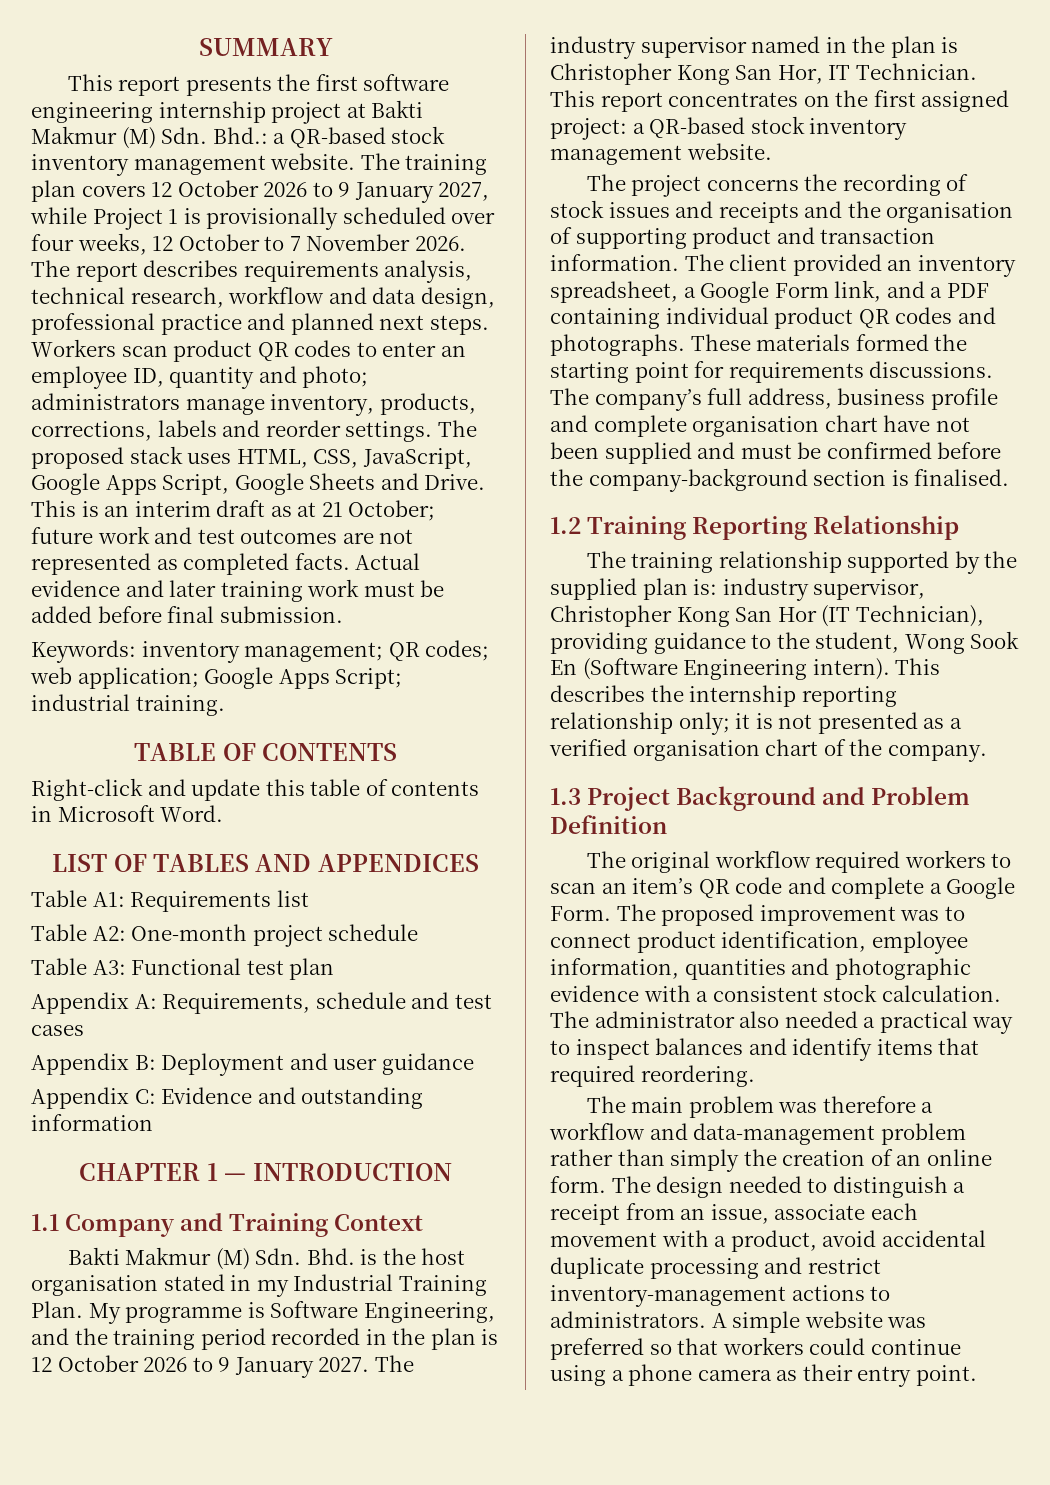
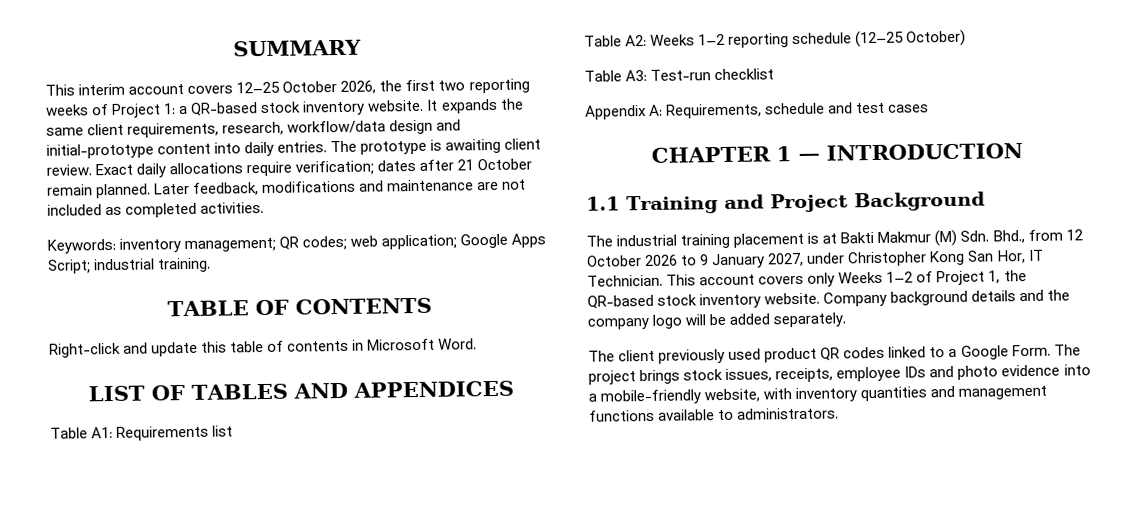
[118,74,450,96] [31,100,424,124] [31,126,446,149] [31,153,488,176] [31,180,490,203] [30,207,496,230] [31,233,466,255] [31,260,473,283] [31,286,495,309] [31,313,489,335] [31,339,466,362] [31,366,369,389] [31,393,476,416] [31,420,477,442] [31,446,472,469] [31,473,486,495] [31,500,436,521] [31,526,338,544] report presents the first software engineering internship project at Bakti Makmur (M) Sdn. Bhd.: a QR-based stock inventory management website. The training plan covers 12 October 2026 to 9 January 2027, while Project 1 is provisionally scheduled over four weeks, 12 October to 7 November 2026. The report describes requirements analysis, technical research, workflow and data design, professional practice and planned next steps. Workers scan product QR codes to enter an employee ID, quantity and photo; administrators manage inventory, products, corrections, labels and reorder settings. The proposed stack uses HTML, CSS, JavaScript, Google Apps Script, Google Sheets and Drive. This is an interim draft as at 21 October; future work and test outcomes -> [78,78,530,96] [45,98,524,118] [46,119,462,138] [46,138,542,159] [46,158,533,178] [47,179,475,199] interim account covers 12–25 October 2026, the first two reporting weeks of Project 1: a QR-based stock inventory website. It expands the same client requirements, research, workflow/data design and initial-prototype content into daily entries. The prototype is awaiting client review. Exact daily allocations require verification; dates after 21 October remain planned. Later feedback, modifications and maintenance
[31,553,151,575] represented -> [47,204,102,216] included
[294,553,421,570] [31,579,445,602] [31,606,343,623] facts. Actual evidence and later training work must be added before final submission. -> [200,201,265,214] activities.
[131,924,419,947] One-month project schedule -> [650,29,967,48] Weeks 1–2 reporting schedule (12–25 October)
[131,958,335,980] Functional test plan -> [650,68,775,81] Test-run checklist
[31,1053,474,1076] [31,1087,424,1109] [31,1114,153,1131] // Appendix B: Deployment and user guidance // Appendix C: Evidence and outstanding information -> (930, 108) none
[65,1213,424,1237] [67,1247,466,1270] [31,1274,487,1297] [31,1301,495,1324] [31,1328,499,1350] [31,1355,414,1378] [550,36,959,59] Company and Training Context // Bakti Makmur (M) Sdn. Bhd. is the host organisation stated in my Industrial Training Plan. My programme is Software Engineering, and the training period recorded in the plan is 12 October 2026 to 9 January 2027. The industry supervisor named in the plan is -> [626,191,985,215] [586,229,1083,249] [587,252,846,269] Training and Project Background // The industrial training placement is at Bakti Makmur (M) Sdn. Bhd., from 12 October 2026 to 9 January 2027, under
[600,90,1010,112] [550,116,908,140] [550,143,772,165] [586,174,969,197] [550,200,1014,223] [550,227,936,249] [550,254,1016,277] [550,280,989,303] [550,307,996,329] [550,334,968,356] [550,361,994,383] [550,388,998,411] [550,415,970,437] [550,442,1002,464] [550,468,1010,492] [550,515,960,540] [586,551,1018,574] [550,578,926,601] [550,605,984,627] [550,631,1020,654] [550,658,941,680] [550,685,897,707] [550,712,962,735] [549,739,987,762] [550,786,971,811] [550,815,667,834] [586,850,1012,873] [550,877,1016,899] [550,904,965,926] [550,931,968,954] [550,958,971,980] [550,984,1001,1002] [550,1011,1014,1034] [550,1038,980,1061] [550,1065,755,1087] [586,1096,934,1118] [549,1122,966,1145] [550,1149,992,1172] [550,1176,966,1198] [550,1203,918,1225] [550,1230,986,1252] [550,1257,881,1279] [550,1285,891,1307] [550,1311,927,1333] [550,1337,961,1360] [550,1364,977,1387] report concentrates on the first assigned project: a QR-based stock inventory management website. // The project concerns the recording of stock issues and receipts and the organisation of supporting product and transaction information. The client provided an inventory spreadsheet, a Google Form link, and a PDF containing individual product QR codes and photographs. These materials formed the starting point for requirements discussions. The company’s full address, business profile and complete organisation chart have not been supplied and must be confirmed before the company-background section is finalised. // 1.2 Training Reporting Relationship // The training relationship supported by the supplied plan is: industry supervisor, Christopher Kong San Hor (IT Technician), providing guidance to the student, Wong Sook En (Software Engineering intern). This describes the internship reporting relationship only; it is not presented as a verified organisation chart of the company. // 1.3 Project Background and Problem Definition // The original workflow required workers to scan an item’s QR code and complete a Google Form. The proposed improvement was to connect product identification, employee information, quantities and photographic evidence with a consistent stock calculation. The administrator also needed a practical way to inspect balances and identify items that required reordering. // The main problem was therefore a workflow and data-management problem rather than simply the creation of an online form. The design needed to distinguish a receipt from an issue, associate each movement with a product, avoid accidental duplicate processing and restrict inventory-management actions to administrators. A simple website was preferred so that workers could continue using a phone camera as their entry point. -> [699,270,1027,287] [587,289,1071,309] [587,312,847,330] [588,344,1081,364] [588,364,1091,385] [588,385,1048,405] [589,407,840,422] account covers only Weeks 1–2 of Project 1, the QR-based stock inventory website. Company background details and the company logo will be added separately. // The client previously used product QR codes linked to a Google Form. The project brings stock issues, receipts, employee IDs and photo evidence into a mobile-friendly website, with inventory quantities and management functions available to administrators.

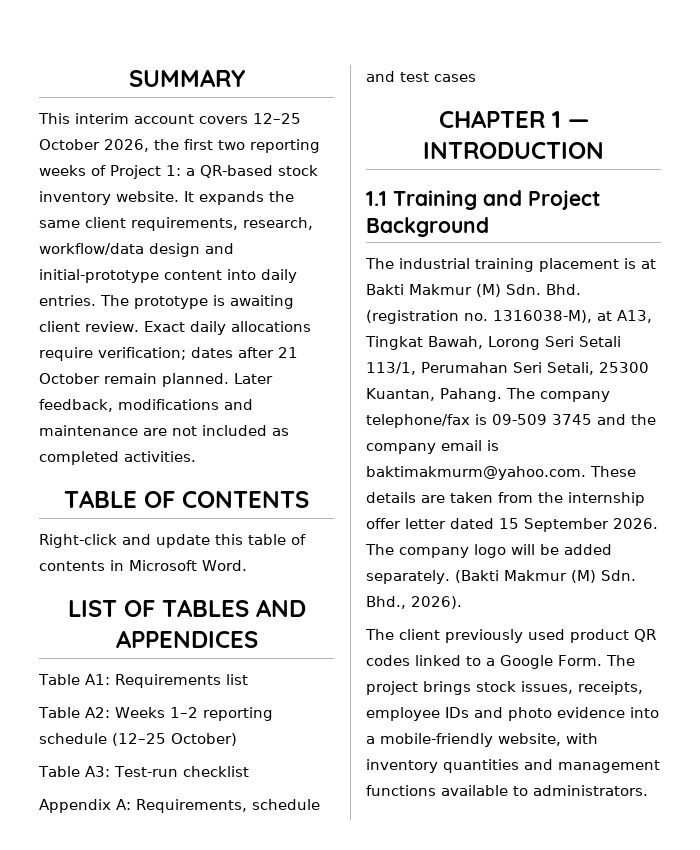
[47,233,547,254] [48,257,212,274] // Keywords: inventory management; QR codes; web application; Google Apps Script; industrial training. -> (196, 456) none
[992,229,1083,244] [587,249,1044,269] [587,270,1027,287] [587,289,1071,309] Bhd., from 12 October 2026 to 9 January 2027, under Christopher Kong San Hor, IT Technician. This account covers only Weeks 1–2 of Project 1, the QR-based stock inventory website. Company background details and the -> [546,284,581,295] [366,310,652,324] [365,336,621,350] [366,362,649,375] [366,388,610,402] [366,414,656,428] [366,440,499,454] [366,466,636,480] [366,492,645,506] [366,518,658,532] [365,544,394,555] Bhd. (registration no. 1316038-M), at A13, Tingkat Bawah, Lorong Seri Setali 113/1, Perumahan Seri Setali, 25300 Kuantan, Pahang. The company telephone/fax is 09-509 3745 and the company email is baktimakmurm@yahoo.com. These details are taken from the internship offer letter dated 15 September 2026. The
(847, 320) none -> [454,570,636,583] [366,596,462,609] (Bakti Makmur (M) Sdn. Bhd., 2026).

